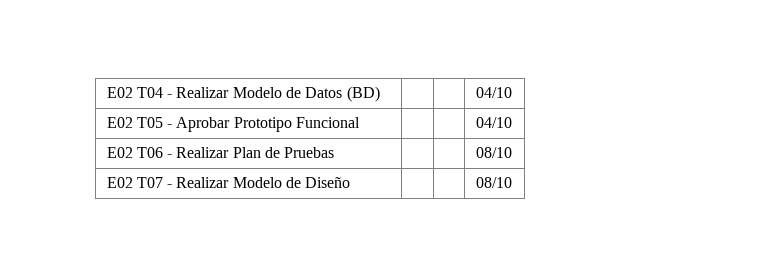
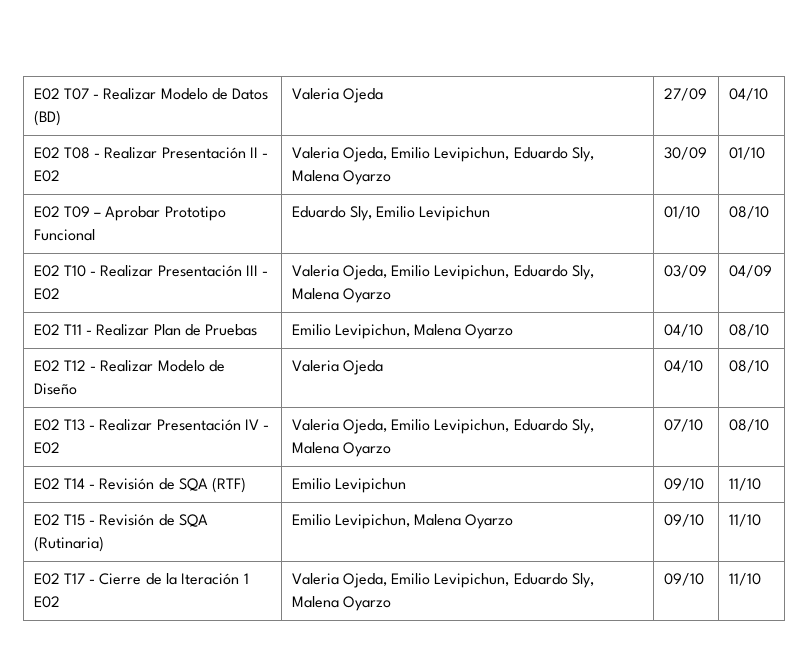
[106,87,163,98] E02 T04 -> [33,88,89,100] E02 T07
[475,87,512,98] [106,117,361,132] [475,117,512,128] [106,147,163,158] | | 04/10 // E02 T05 - Aprobar Prototipo Funcional | | | 04/10 // E02 T06 -> [291,88,383,103] [663,88,707,101] [728,88,768,101] [33,147,269,159] [33,170,60,182] [291,147,595,162] [291,170,391,185] [663,147,707,160] [728,147,765,160] [33,206,226,221] [33,229,95,241] [291,206,491,221] [663,206,700,219] [728,206,769,219] [33,265,269,277] [33,288,60,300] [291,265,595,280] [291,288,391,303] [663,265,707,278] [728,265,772,278] [33,324,82,336] Valeria Ojeda | 27/09 | 04/10 // E02 T08 - Realizar Presentación II - E02 | Valeria Ojeda, Emilio Levipichun, Eduardo Sly, Malena Oyarzo | 30/09 | 01/10 // E02 T09 – Aprobar Prototipo Funcional | Eduardo Sly, Emilio Levipichun | 01/10 | 08/10 // E02 T10 - Realizar Presentación III - E02 | Valeria Ojeda, Emilio Levipichun, Eduardo Sly, Malena Oyarzo | 03/09 | 04/09 // E02 T11
[475,147,512,158] [106,177,163,188] | | 08/10 // E02 T07 -> [291,324,514,339] [663,324,703,337] [728,324,769,337] [33,360,86,372] Emilio Levipichun, Malena Oyarzo | 04/10 | 08/10 // E02 T12
[475,177,512,188] | | 08/10 -> [291,360,383,375] [663,360,703,373] [728,360,769,373] [33,419,270,431] [33,442,60,454] [291,419,595,434] [291,442,391,457] [663,419,703,432] [728,419,769,432] [33,477,247,493] [291,478,406,493] [663,478,704,491] [728,478,761,491] [33,514,209,527] [33,536,104,552] [291,514,514,529] [663,514,704,527] [728,514,761,527] [33,573,249,585] [33,596,60,608] [291,573,595,588] [291,596,391,611] [663,573,704,586] [728,573,761,586] Valeria Ojeda | 04/10 | 08/10 // E02 T13 - Realizar Presentación IV - E02 | Valeria Ojeda, Emilio Levipichun, Eduardo Sly, Malena Oyarzo | 07/10 | 08/10 // E02 T14 - Revisión de SQA (RTF) | Emilio Levipichun | 09/10 | 11/10 // E02 T15 - Revisión de SQA (Rutinaria) | Emilio Levipichun, Malena Oyarzo | 09/10 | 11/10 // E02 T17 - Cierre de la Iteración 1 E02 | Valeria Ojeda, Emilio Levipichun, Eduardo Sly, Malena Oyarzo | 09/10 | 11/10

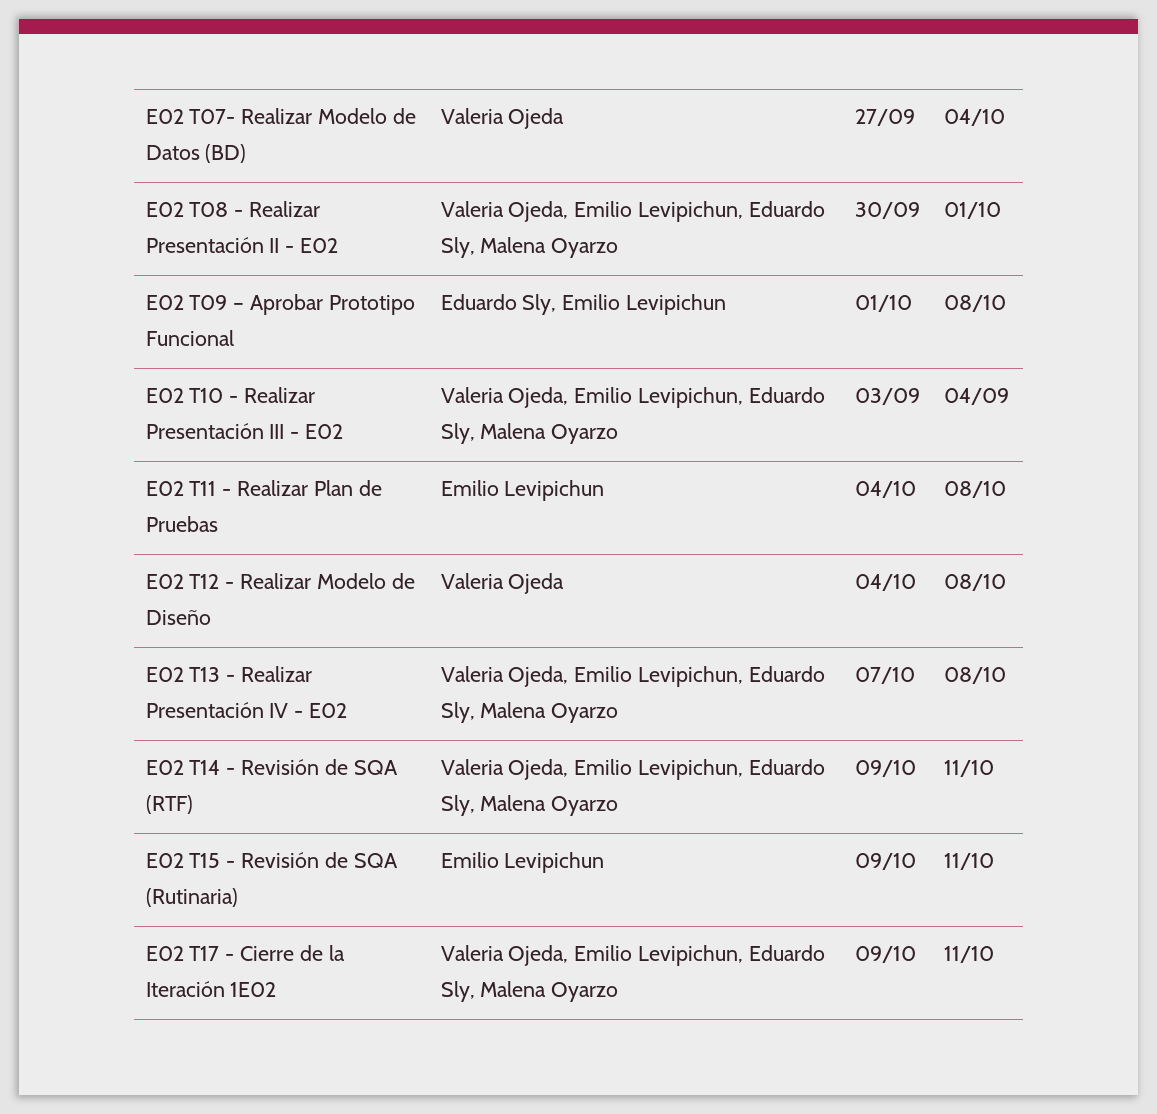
[33,88,100,100] E02 T07 - -> [145,109,236,124] E02 T07-
[334,324,514,339] Levipichun, Malena Oyarzo -> [504,480,605,501] Levipichun
[291,478,406,493] Emilio Levipichun -> [440,759,825,780] [440,795,619,816] Valeria Ojeda, Emilio Levipichun, Eduardo Sly, Malena Oyarzo
[334,514,514,529] Levipichun, Malena Oyarzo -> [504,852,605,873] Levipichun
[243,573,249,584] [33,596,60,608] 1 E02 -> [230,982,277,997] 1E02

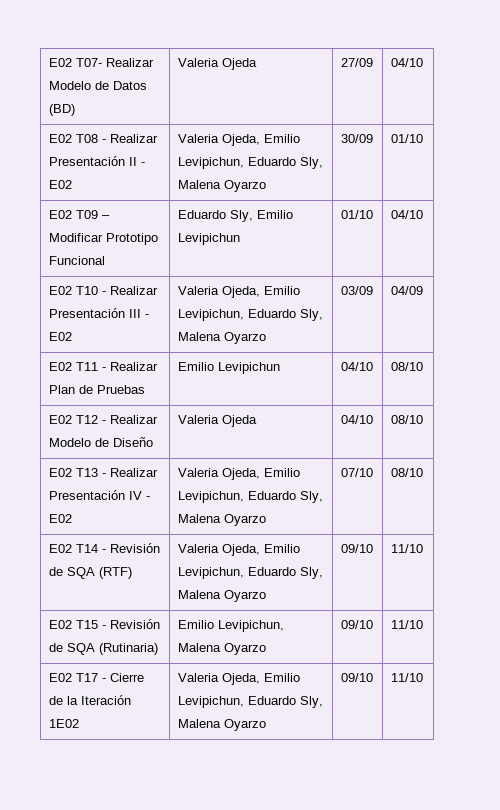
[249,294,323,315] Aprobar -> [48,233,103,242] Modificar
[943,295,1006,312] 08/10 -> [390,210,423,219] 04/10
[504,852,605,873] Levipichun -> [217,620,284,632] [177,643,266,655] Levipichun, Malena Oyarzo

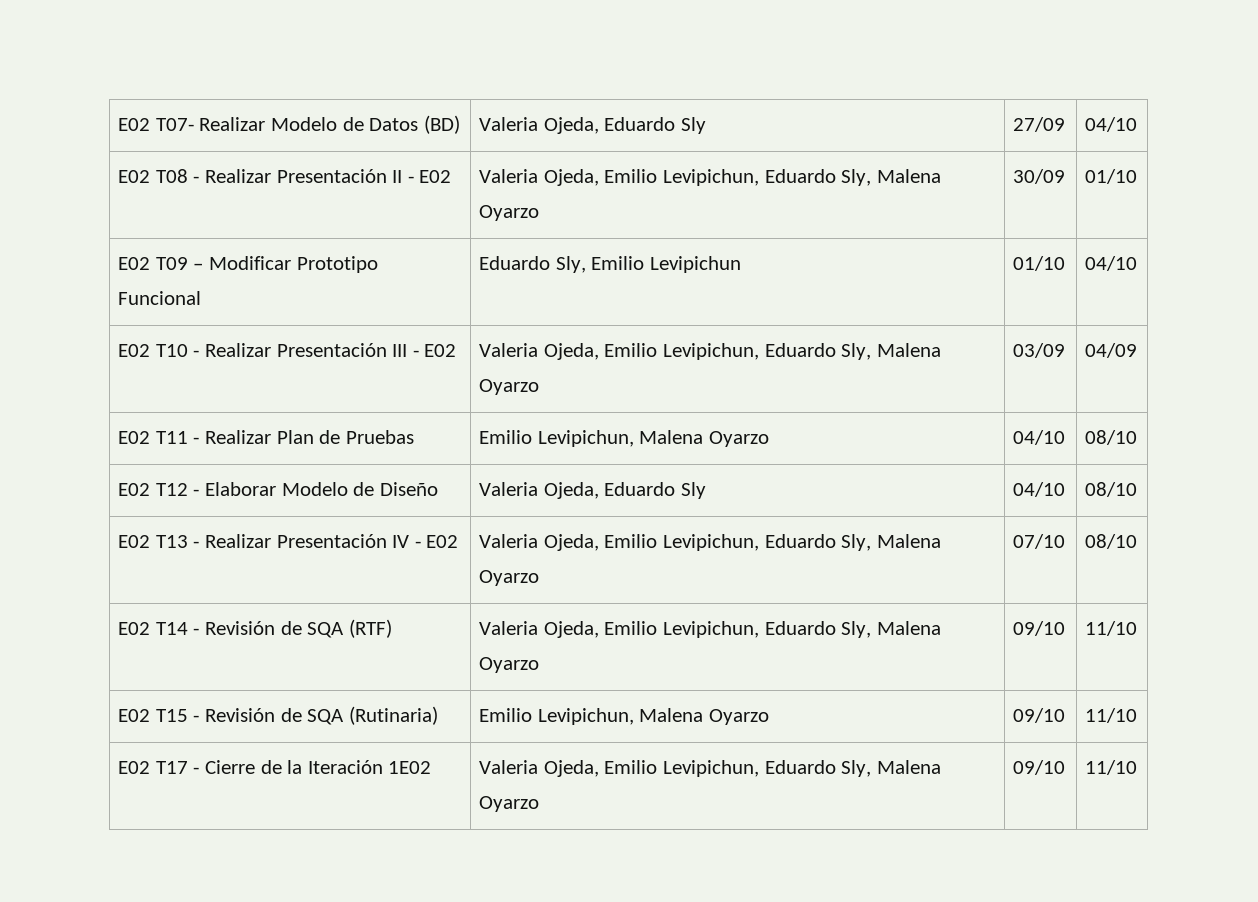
[221,58,257,70] Ojeda -> [543,117,706,134] Ojeda, Eduardo Sly
[217,362,280,374] Levipichun -> [537,430,769,447] Levipichun, Malena Oyarzo
[109,415,158,424] Realizar -> [204,482,276,496] Elaborar
[221,415,257,427] Ojeda -> [543,482,706,499] Ojeda, Eduardo Sly

